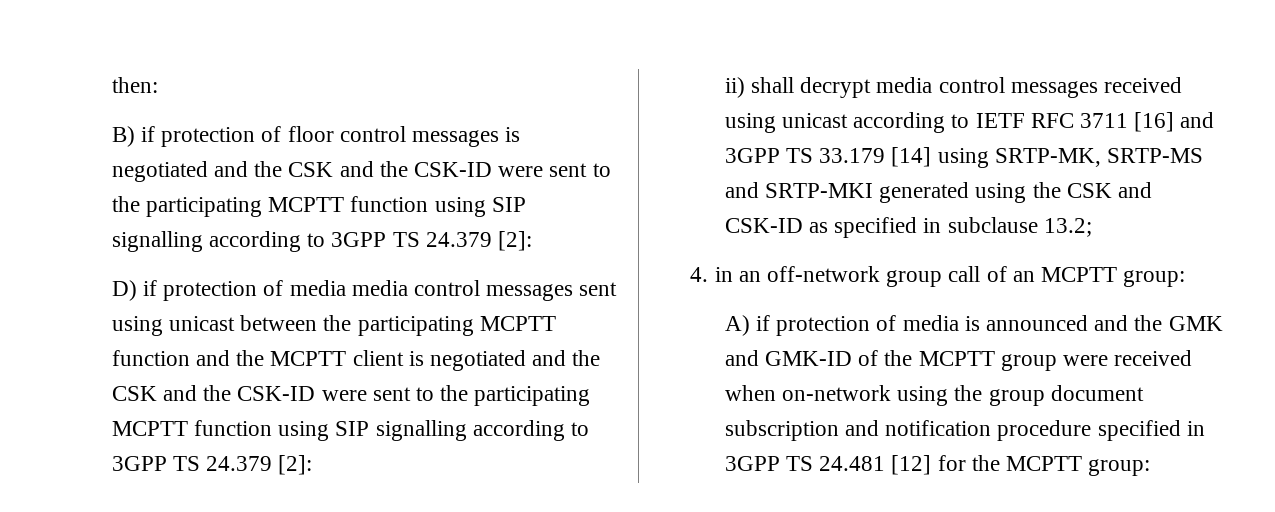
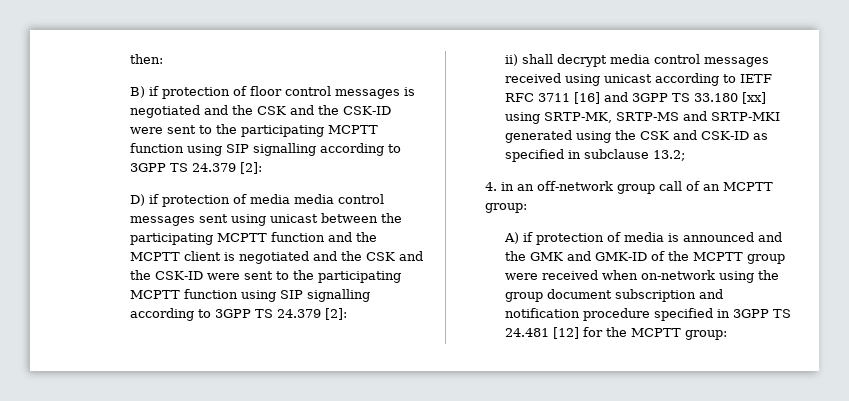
[819,147,932,167] 33.179 [14] -> [694,92,767,104] 33.180 [xx]

